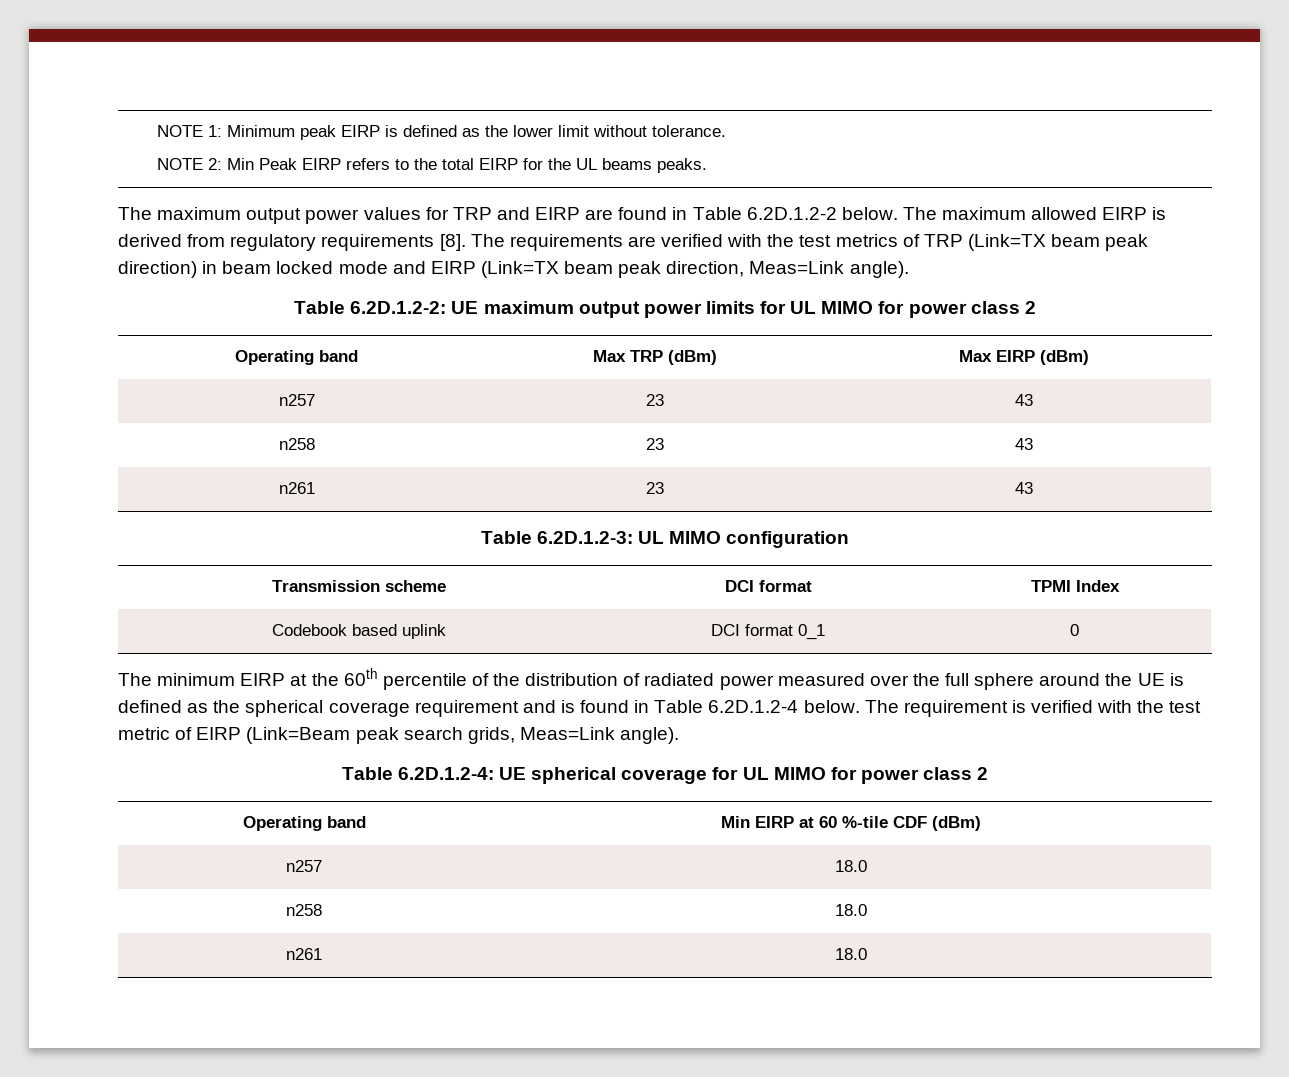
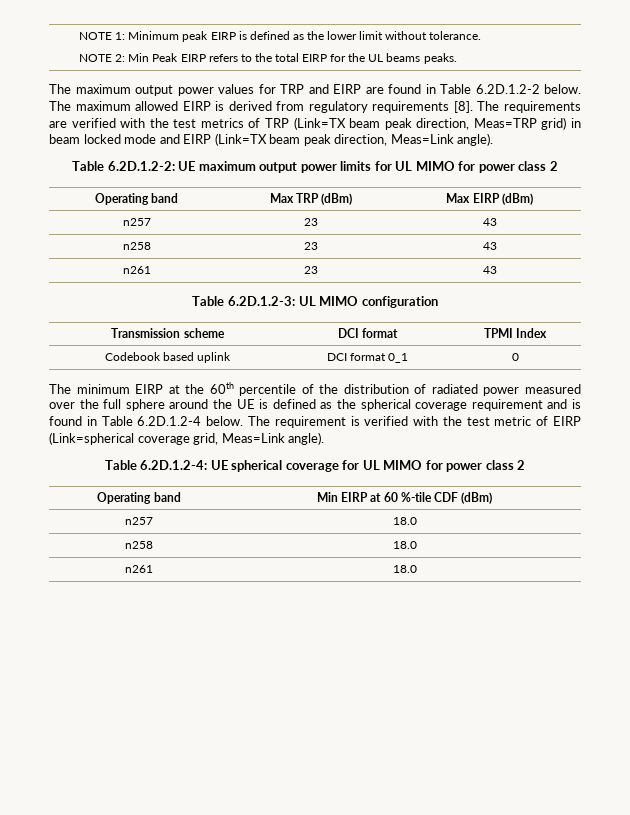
[118,261,197,278] direction) -> [416,117,567,130] direction, Meas=TRP grid)
[246,727,515,744] (Link=Beam peak search grids, -> [49,432,219,445] (Link=spherical coverage grid,

